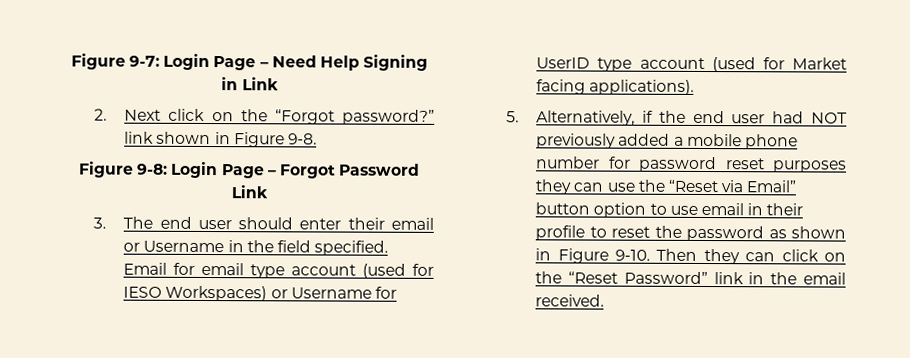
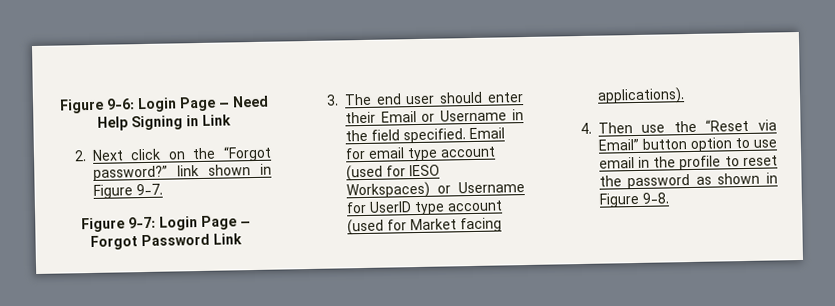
[70,53,161,70] Figure 9-7: -> [58,98,135,114] Figure 9-6:
[287,133,317,145] [78,161,169,178] 9-8. // Figure 9-8: -> [135,183,163,196] [81,216,156,233] 9-7. // Figure 9-7:
[390,217,434,230] email -> [380,111,417,123] Email
[506,110,847,126] [536,133,798,150] [536,156,847,173] [535,179,604,195] 5. Alternatively, if the end user had NOT previously added a mobile phone number for password reset purposes they can -> [579,122,633,135] 4. Then
[766,203,804,216] their -> [653,156,677,168] the
[614,248,846,265] [535,271,846,285] [535,294,605,307] 9-10. Then they can click on the “Reset Password” link in the email received. -> [641,192,669,204] 9-8.

